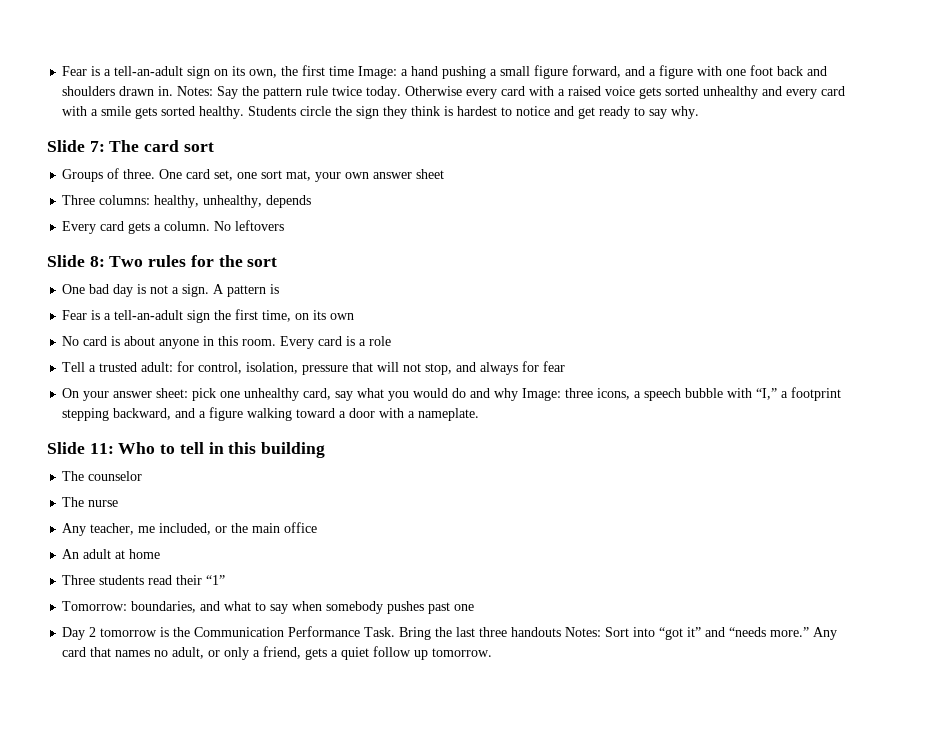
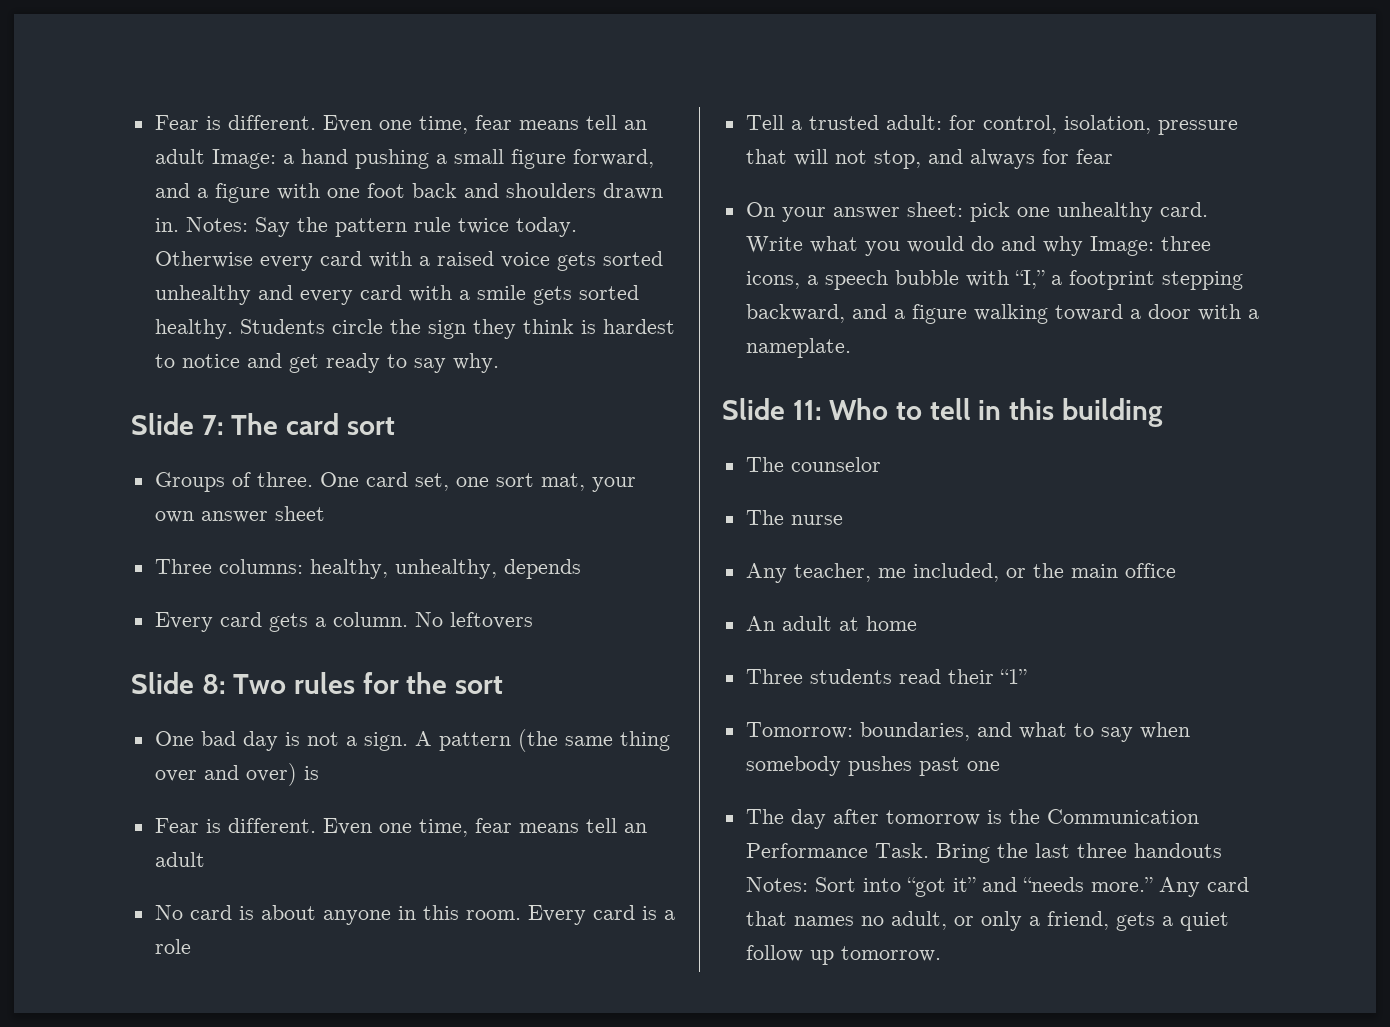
[62,65,355,79] Fear is a tell-an-adult sign on its own, the first time -> [154,115,647,134] [154,149,205,164] Fear is different. Even one time, fear means tell an adult
[270,284,280,294] [62,309,355,323] is // Fear is a tell-an-adult sign the first time, on its own -> [517,729,670,752] [154,763,319,786] [154,818,647,837] [154,852,205,867] (the same thing over and over) is // Fear is different. Even one time, fear means tell an adult
[303,388,354,401] card, say -> [1159,202,1208,217] [745,236,803,253] card. Write
[62,627,97,640] Day 2 -> [745,809,879,829] The day after

